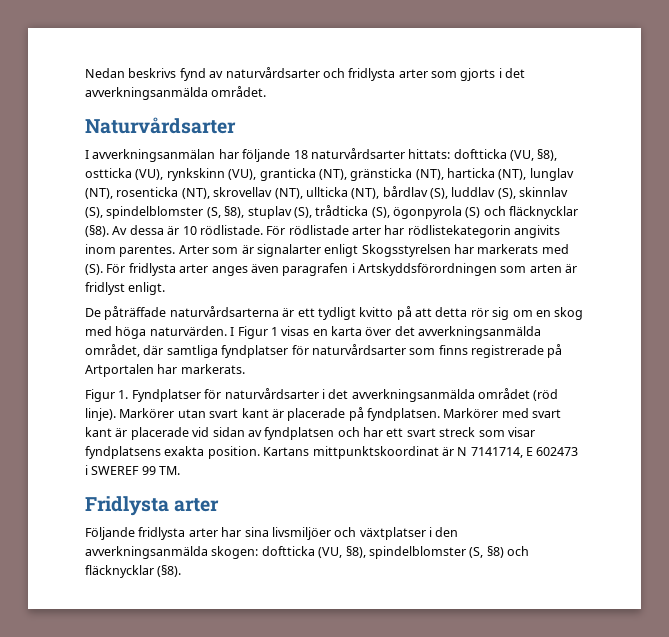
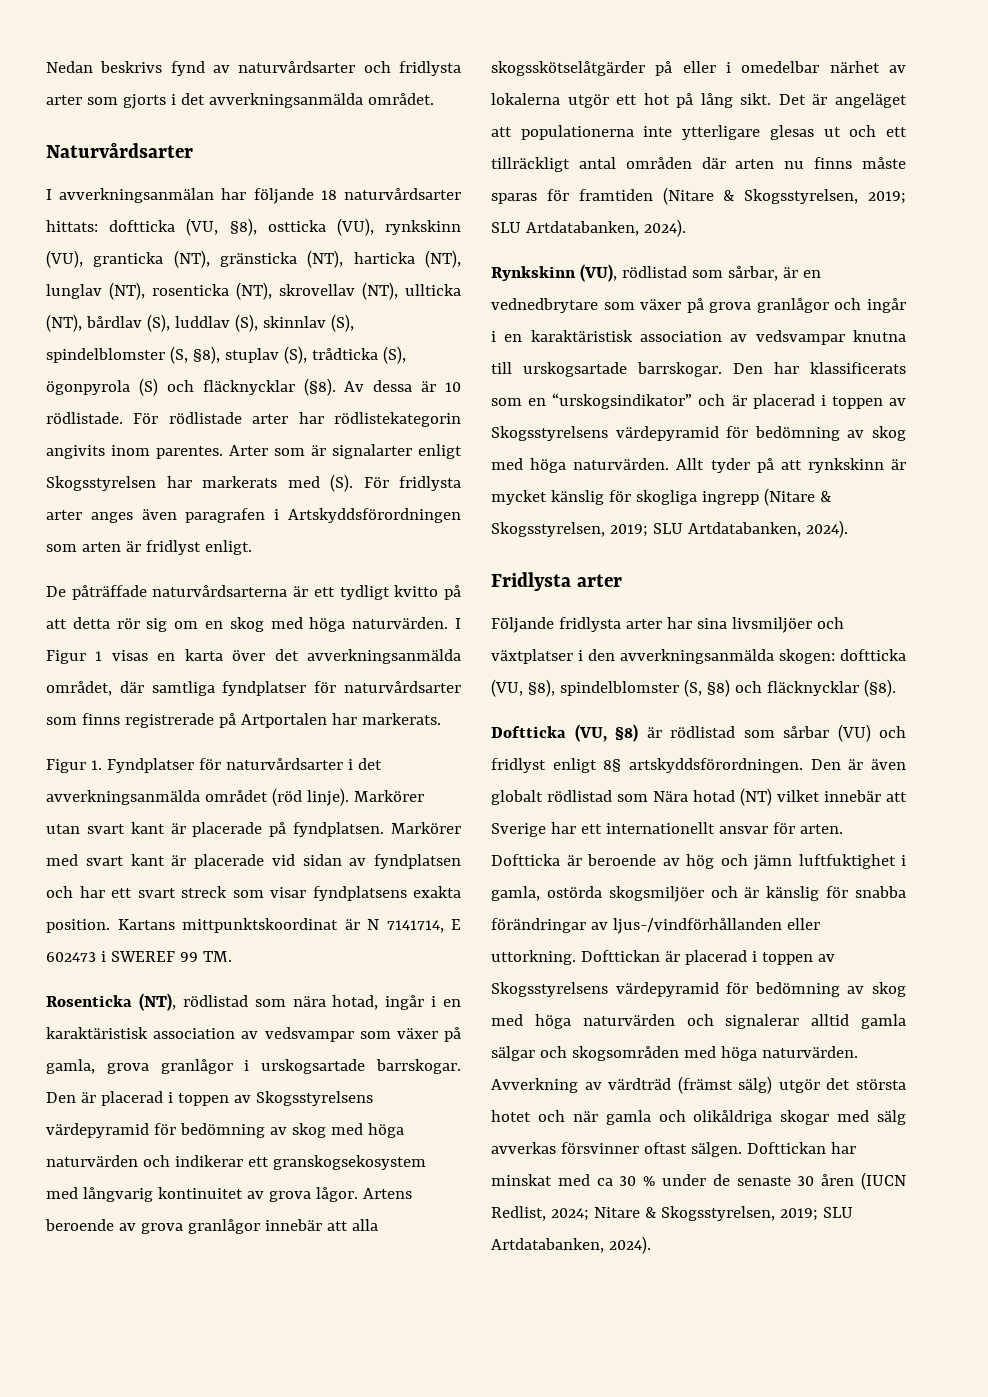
(181, 470) none -> [46,993,461,1011] [46,1027,462,1042] [46,1059,461,1074] [46,1091,373,1106] [46,1123,404,1138] [46,1155,426,1170] [46,1187,412,1202] [45,1219,378,1234] [491,61,906,76] [491,93,907,108] [491,125,907,140] [491,157,907,172] [491,187,906,205] [491,219,686,237] [491,264,821,282] [491,298,906,313] [491,330,906,345] [491,362,906,377] [491,393,906,409] [491,426,906,441] [491,458,906,473] [491,488,831,506] [491,520,848,538] // Rosenticka (NT), rödlistad som nära hotad, ingår i en karaktäristisk association av vedsvampar som växer på gamla, grova granlågor i urskogsartade barrskogar. Den är placerad i toppen av Skogsstyrelsens värdepyramid för bedömning av skog med höga naturvärden och indikerar ett granskogsekosystem med långvarig kontinuitet av grova lågor. Artens beroende av grova granlågor innebär att alla skogsskötselåtgärder på eller i omedelbar närhet av lokalerna utgör ett hot på lång sikt. Det är angeläget att populationerna inte ytterligare glesas ut och ett tillräckligt antal områden där arten nu finns måste sparas för framtiden (Nitare & Skogsstyrelsen, 2019; SLU Artdatabanken, 2024). // Rynkskinn (VU), rödlistad som sårbar, är en vednedbrytare som växer på grova granlågor och ingår i en karaktäristisk association av vedsvampar knutna till urskogsartade barrskogar. Den har klassificerats som en “urskogsindikator” och är placerad i toppen av Skogsstyrelsens värdepyramid för bedömning av skog med höga naturvärden. Allt tyder på att rynkskinn är mycket känslig för skogliga ingrepp (Nitare & Skogsstyrelsen, 2019; SLU Artdatabanken, 2024).
(182, 571) none -> [491,724,906,742] [491,758,906,773] [491,788,907,806] [491,822,843,837] [491,854,906,870] [491,886,907,902] [491,918,820,934] [491,950,835,965] [491,982,906,997] [491,1014,906,1029] [491,1046,858,1061] [491,1076,906,1094] [491,1110,906,1125] [491,1142,856,1157] [491,1172,906,1190] [491,1206,853,1221] [491,1236,651,1254] // Doftticka (VU, §8) är rödlistad som sårbar (VU) och fridlyst enligt 8§ artskyddsförordningen. Den är även globalt rödlistad som Nära hotad (NT) vilket innebär att Sverige har ett internationellt ansvar för arten. Doftticka är beroende av hög och jämn luftfuktighet i gamla, ostörda skogsmiljöer och är känslig för snabba förändringar av ljus-/vindförhållanden eller uttorkning. Dofttickan är placerad i toppen av Skogsstyrelsens värdepyramid för bedömning av skog med höga naturvärden och signalerar alltid gamla sälgar och skogsområden med höga naturvärden. Avverkning av värdträd (främst sälg) utgör det största hotet och när gamla och olikåldriga skogar med sälg avverkas försvinner oftast sälgen. Dofttickan har minskat med ca 30 % under de senaste 30 åren (IUCN Redlist, 2024; Nitare & Skogsstyrelsen, 2019; SLU Artdatabanken, 2024).

